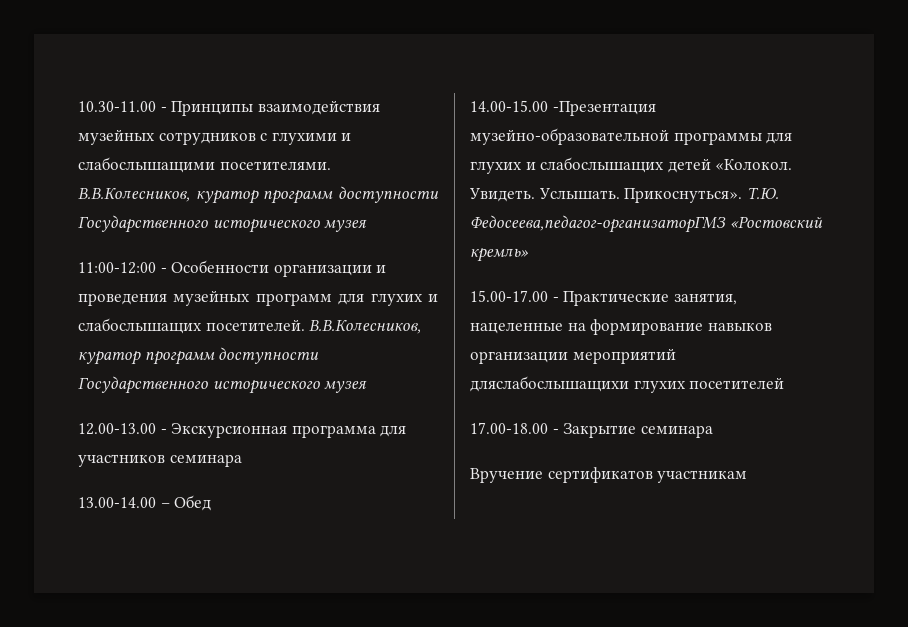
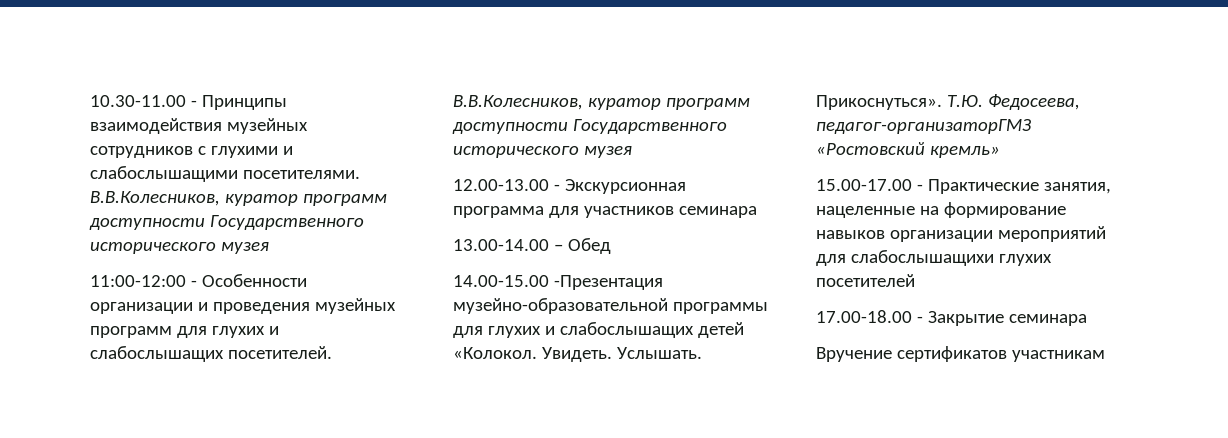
[470,215,726,233] Федосеева,педагог-организаторГМЗ -> [987,94,1080,110] [816,119,1031,134] Федосеева, педагог-организаторГМЗ
[470,376,629,392] дляслабослышащихи -> [816,250,994,266] для слабослышащихи

